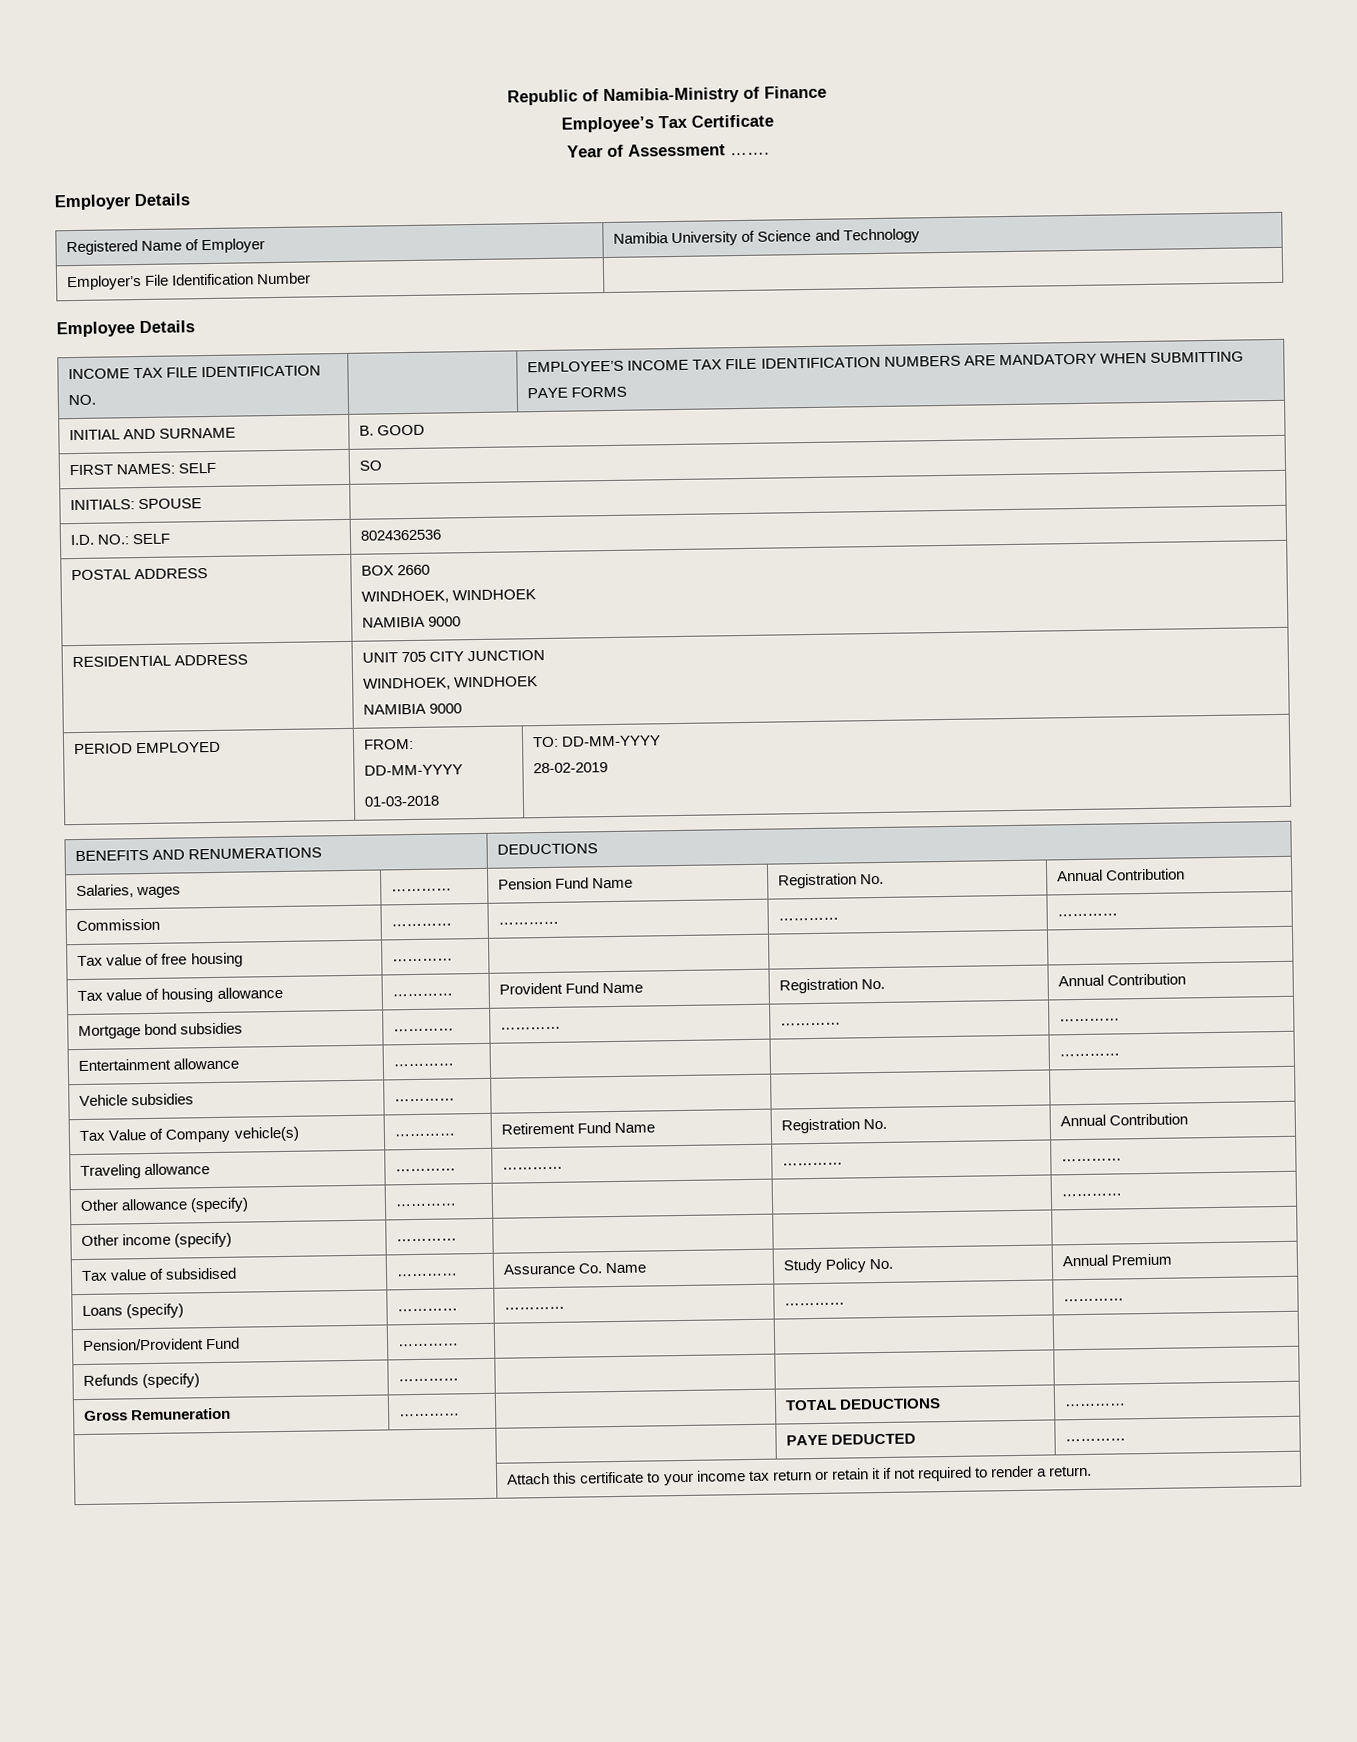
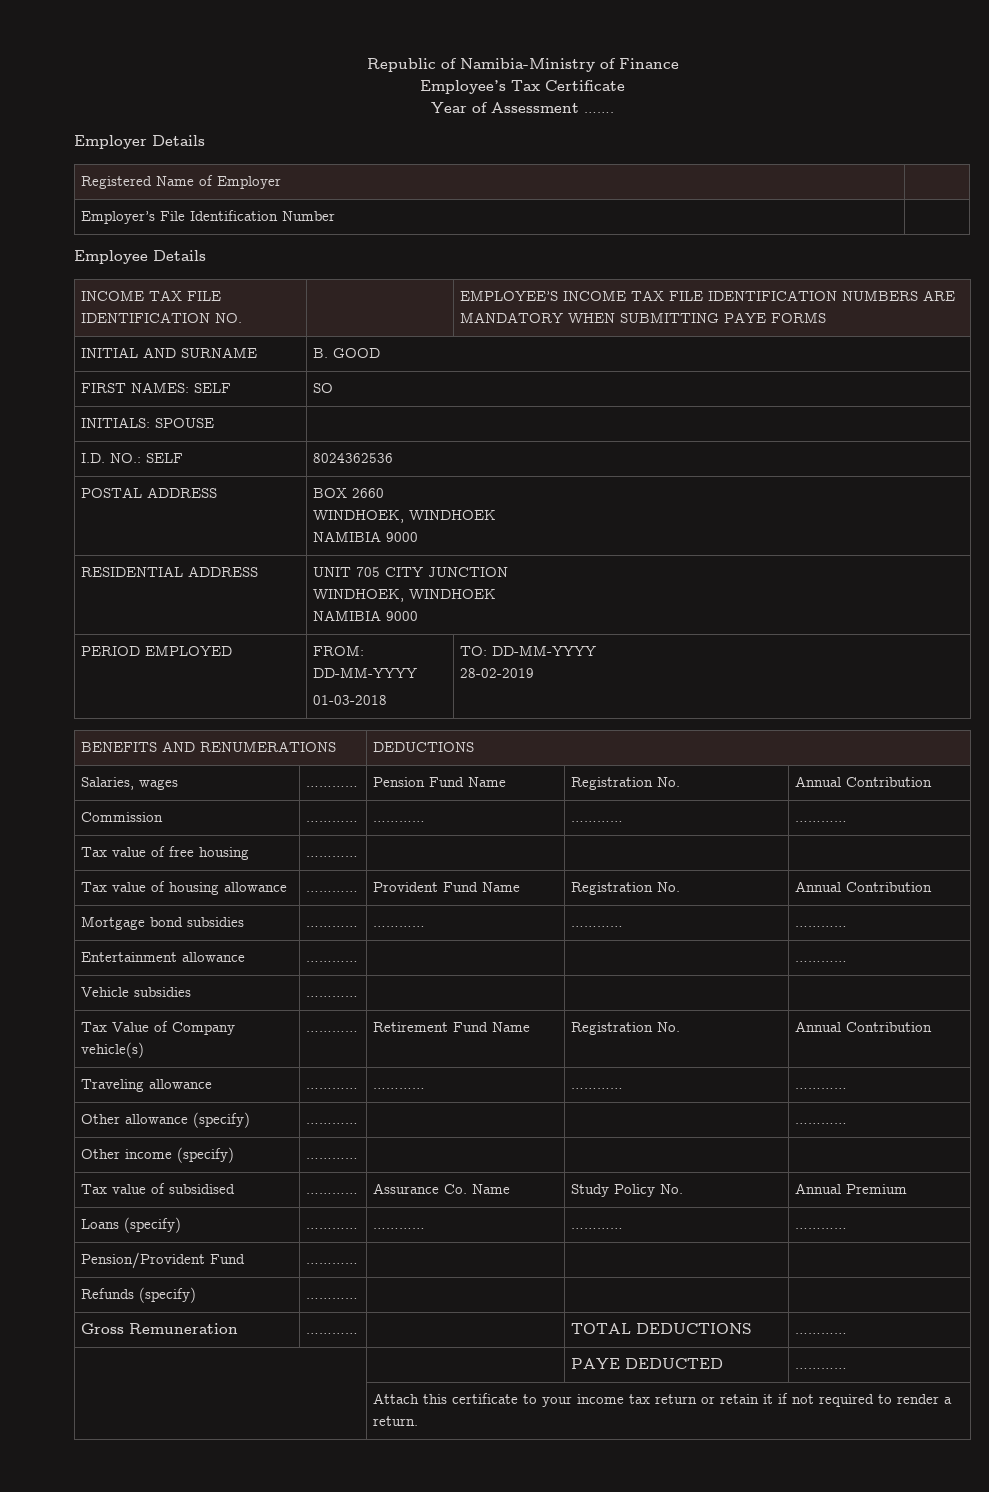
[613,228,920,247] Namibia University of Science and Technology -> (282, 182) none

